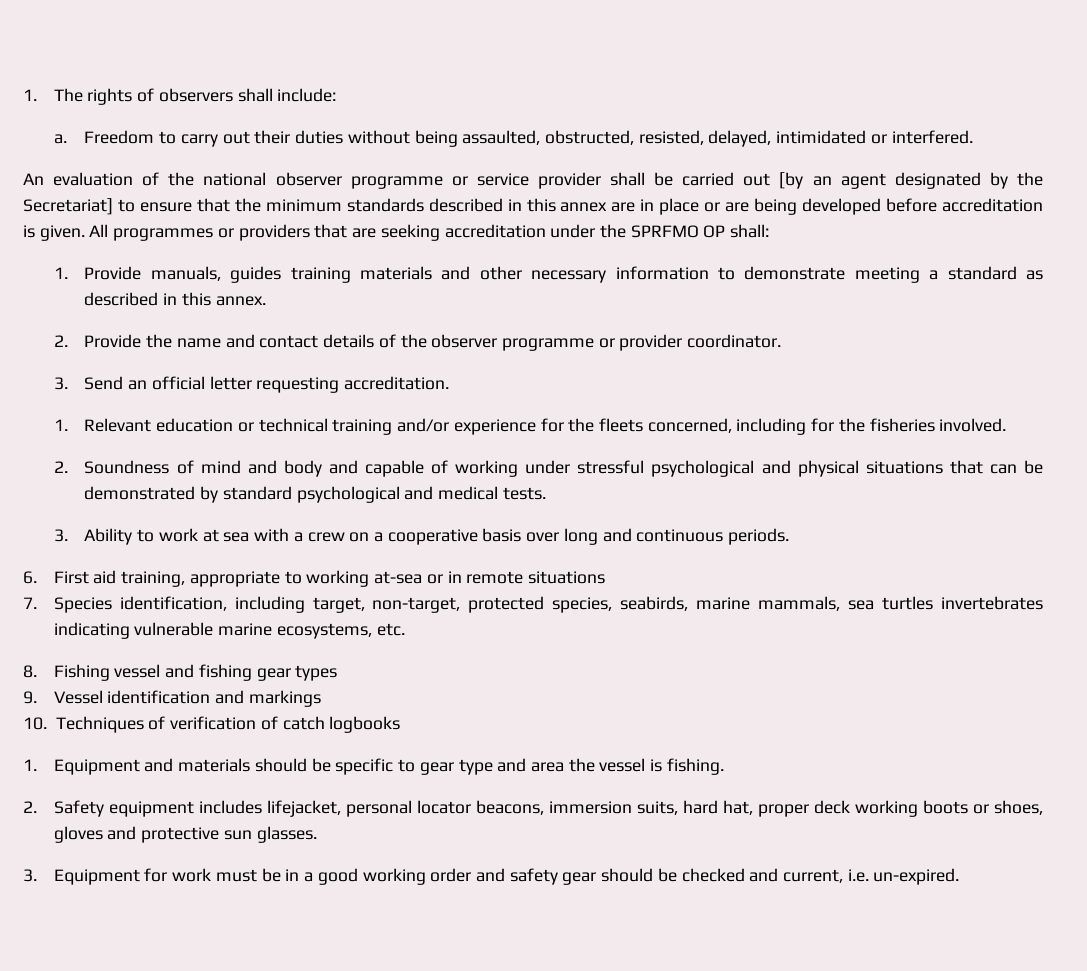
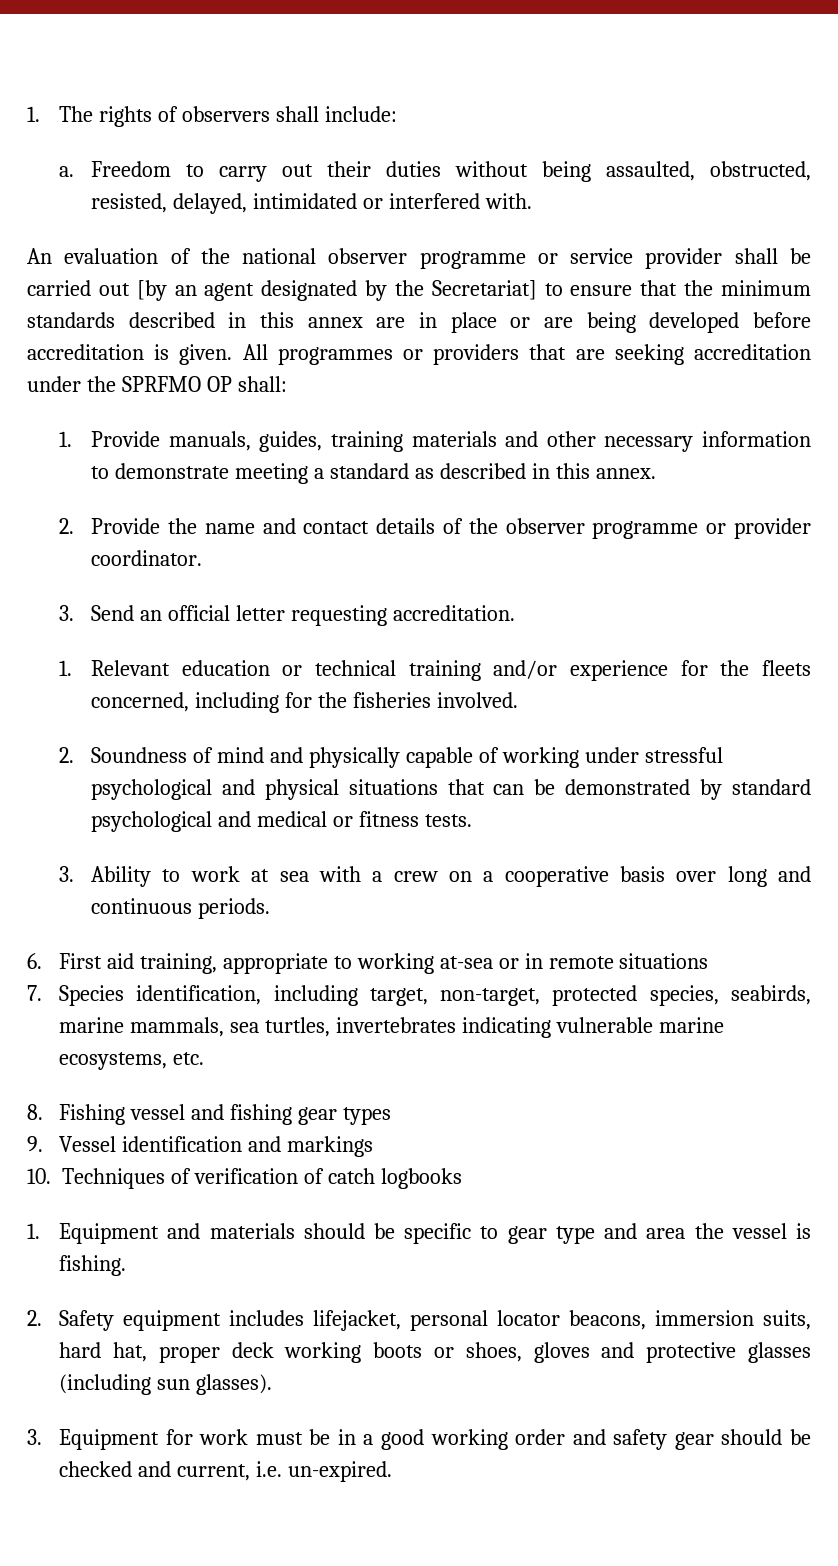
[891,130,973,144] interfered. -> [388,193,532,209] interfered with.
[230,266,282,283] guides -> [259,431,323,452] guides,
[283,460,358,477] body and -> [308,747,400,768] physically
(499, 493) none -> [332,811,419,827] or fitness
[882,596,934,610] turtles -> [264,1017,330,1037] turtles,
[223,826,317,843] sun glasses. -> [748,1342,812,1363] [59,1374,272,1395] glasses (including sun glasses).

